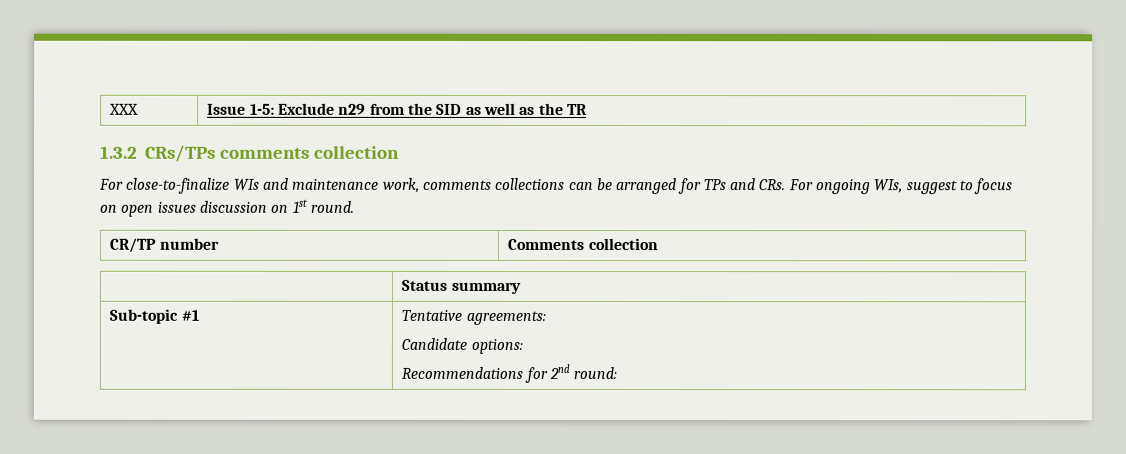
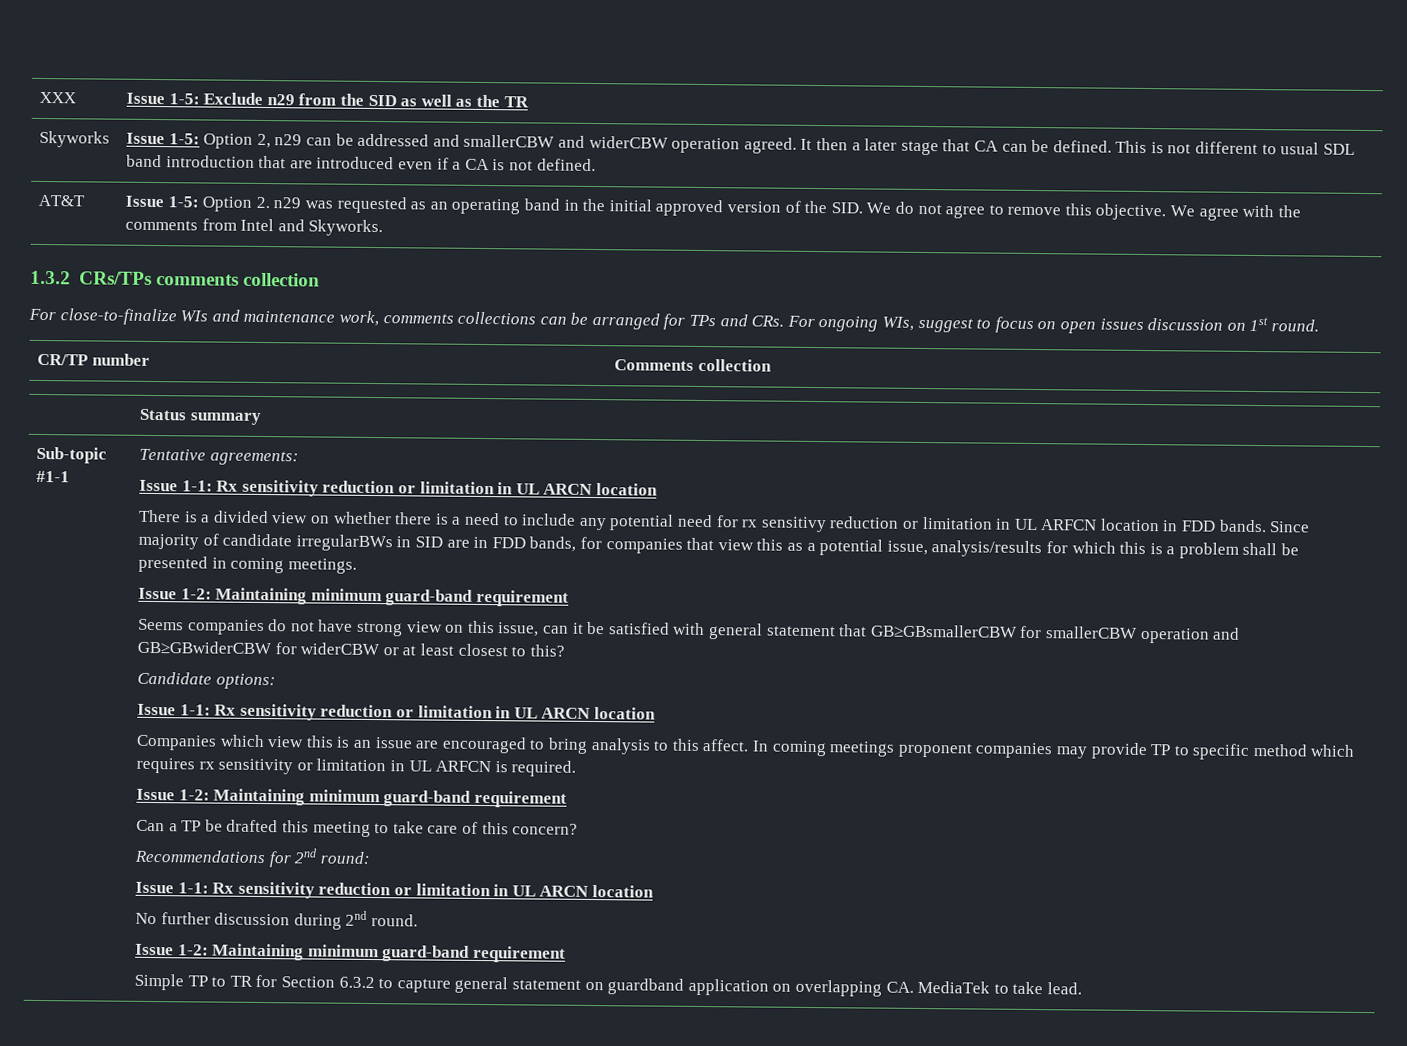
(589, 110) none -> [39,130,111,148] [126,132,1355,156] [126,154,596,172] [38,194,86,207] [125,195,1301,221] [125,218,384,237] // Skyworks | Issue 1-5: Option 2, n29 can be addressed and smallerCBW and widerCBW operation agreed. It then a later stage that CA can be defined. This is not different to usual SDL band introduction that are introduced even if a CA is not defined. // AT&T | Issue 1-5: Option 2. n29 was requested as an operating band in the initial approved version of the SID. We do not agree to remove this objective. We agree with the comments from Intel and Skyworks.
[180,309,199,321] #1 -> [36,470,71,483] #1-1
[401,337,523,354] [401,363,618,383] Candidate options: // Recommendations for 2nd round: -> [139,479,659,497] [138,509,1311,533] [138,533,1300,559] [138,555,357,574] [138,587,570,607] [138,618,1241,644] [137,640,565,657] [137,671,276,690] [137,703,657,721] [136,734,1356,760] [136,757,577,777] [136,788,568,808] [136,819,579,837] [134,848,371,868] [135,881,655,899] [135,910,419,930] [135,943,567,963] [134,973,1082,997] Issue 1-1: Rx sensitivity reduction or limitation in UL ARCN location // There is a divided view on whether there is a need to include any potential need for rx sensitivy reduction or limitation in UL ARFCN location in FDD bands. Since majority of candidate irregularBWs in SID are in FDD bands, for companies that view this as a potential issue, analysis/results for which this is a problem shall be presented in coming meetings. // Issue 1-2: Maintaining minimum guard-band requirement // Seems companies do not have strong view on this issue, can it be satisfied with general statement that GB≥GBsmallerCBW for smallerCBW operation and GB≥GBwiderCBW for widerCBW or at least closest to this? // Candidate options: // Issue 1-1: Rx sensitivity reduction or limitation in UL ARCN location // Companies which view this is an issue are encouraged to bring analysis to this affect. In coming meetings proponent companies may provide TP to specific method which requires rx sensitivity or limitation in UL ARFCN is required. // Issue 1-2: Maintaining minimum guard-band requirement // Can a TP be drafted this meeting to take care of this concern? // Recommendations for 2nd round: // Issue 1-1: Rx sensitivity reduction or limitation in UL ARCN location // No further discussion during 2nd round. // Issue 1-2: Maintaining minimum guard-band requirement // Simple TP to TR for Section 6.3.2 to capture general statement on guardband application on overlapping CA. MediaTek to take lead.

